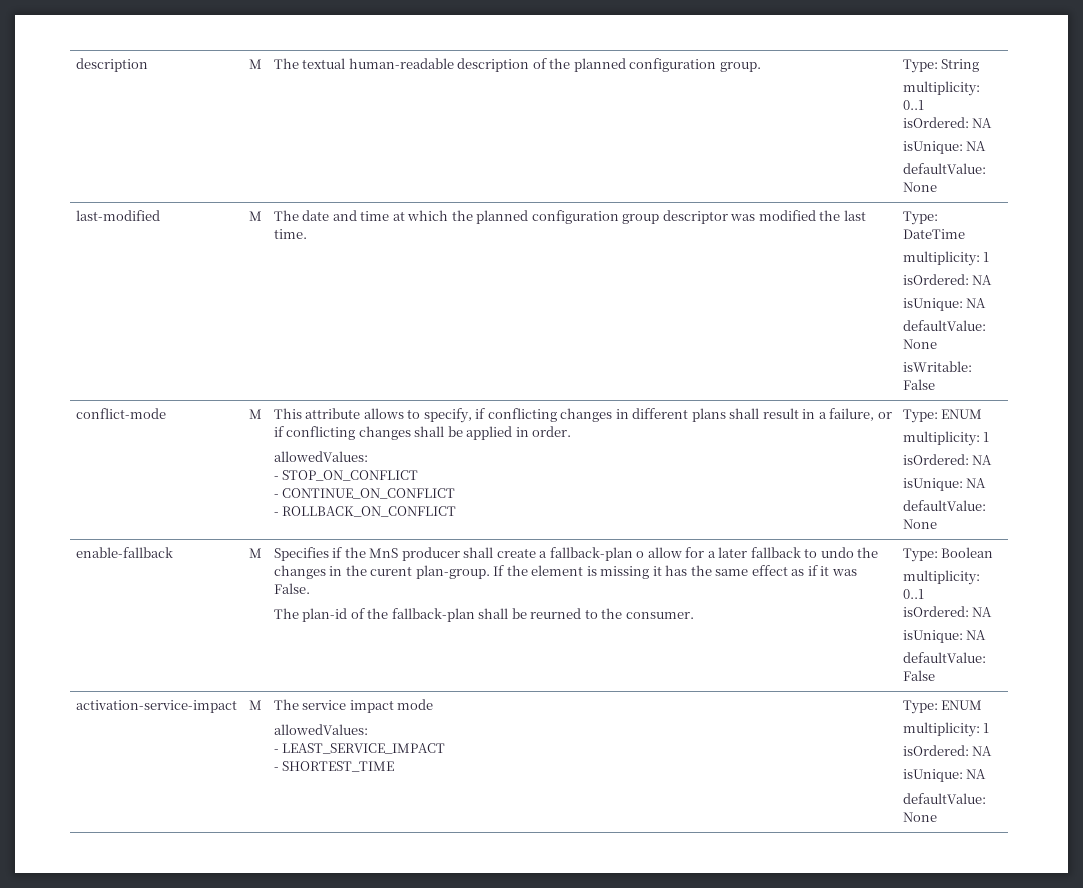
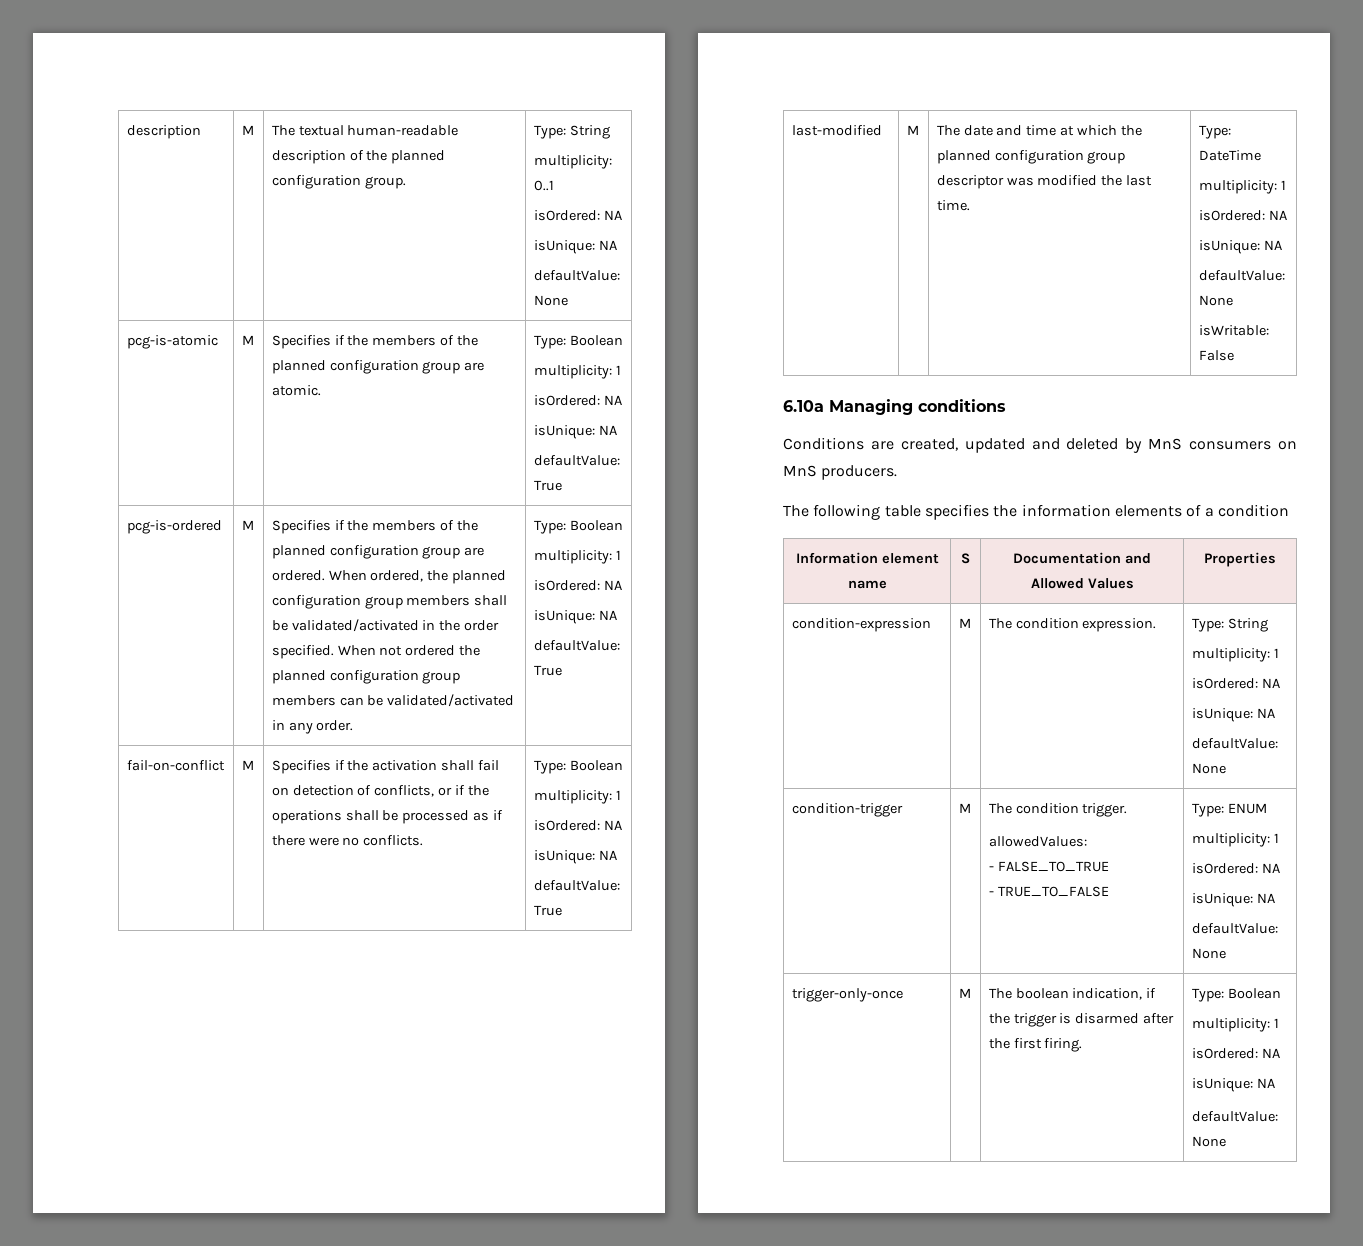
(937, 187) none -> [126,335,218,349] [241,335,254,345] [271,335,479,349] [271,360,485,374] [271,385,321,396] [533,335,623,349] [533,365,621,379] [533,395,622,406] [533,425,617,439] [533,455,620,466] [533,480,562,491] [126,520,222,534] [241,520,254,530] [271,520,479,534] [271,545,485,559] [271,570,507,584] [271,595,508,609] [271,619,500,632] [271,645,481,659] [271,670,461,684] [271,694,515,707] [271,720,354,734] [533,520,623,534] [533,550,621,564] [533,580,622,591] [533,610,617,624] [533,640,620,651] [533,665,562,676] [126,760,225,771] [241,760,254,770] [271,760,500,774] [271,785,490,797] [271,810,504,824] [271,835,424,846] [533,760,623,774] [533,790,621,804] [533,820,622,831] [533,850,617,864] [533,880,620,891] [533,905,562,916] // pcg-is-atomic | M | Specifies if the members of the planned configuration group are atomic. | Type: Boolean // multiplicity: 1 // isOrdered: NA // isUnique: NA // defaultValue: True // pcg-is-ordered | M | Specifies if the members of the planned configuration group are ordered. When ordered, the planned configuration group members shall be validated/activated in the order specified. When not ordered the planned configuration group members can be validated/activated in any order. | Type: Boolean // multiplicity: 1 // isOrdered: NA // isUnique: NA // defaultValue: True // fail-on-conflict | M | Specifies if the activation shall fail on detection of conflicts, or if the operations shall be processed as if there were no conflicts. | Type: Boolean // multiplicity: 1 // isOrdered: NA // isUnique: NA // defaultValue: True
[75,408,166,419] [248,409,262,419] [273,408,892,423] [273,426,572,440] [273,451,368,462] [273,470,419,481] [273,488,456,499] [273,506,457,517] // conflict-mode | M | This attribute allows to specify, if conflicting changes in different plans shall result in a failure, or if conflicting changes shall be applied in order. // allowedValues: // - STOP_ON_CONFLICT // - CONTINUE_ON_CONFLICT // - ROLLBACK_ON_CONFLICT -> [783,399,1006,415] [783,437,1297,453] [783,465,898,480] [783,504,1289,520] [795,552,939,564] [847,580,887,589] [961,553,970,564] [1013,552,1151,564] [1030,578,1134,589] [1204,552,1276,567] [791,618,931,632] [958,618,971,628] [988,618,1157,632] [1191,618,1268,632] [1191,648,1279,662] [1191,678,1280,689] [1191,708,1275,722] [1191,738,1278,749] [1191,763,1226,774] [791,803,903,817] [958,803,971,813] [988,803,1128,817] [988,836,1087,847] [988,861,1109,872] [988,886,1109,897] // 6.10a Managing conditions // Conditions are created, updated and deleted by MnS consumers on MnS producers. // The following table specifies the information elements of a condition // Information element name | S | Documentation and Allowed Values | Properties // condition-expression | M | The condition expression. | Type: String // multiplicity: 1 // isOrdered: NA // isUnique: NA // defaultValue: None // condition-trigger | M | The condition trigger. // allowedValues: // - FALSE_TO_TRUE // - TRUE_TO_FALSE
[75,547,173,558] [248,548,262,558] [273,547,879,561] [273,565,857,579] [273,583,310,594] [273,608,694,622] [902,547,994,562] [902,570,980,585] [902,589,924,599] [902,606,993,617] [902,630,987,643] [902,652,986,663] [902,670,935,681] [75,700,237,713] [248,700,262,710] [273,699,434,713] [273,724,368,735] [273,743,446,754] [273,761,395,772] [902,700,983,714] enable-fallback | M | Specifies if the MnS producer shall create a fallback-plan o allow for a later fallback to undo the changes in the curent plan-group. If the element is missing it has the same effect as if it was False. // The plan-id of the fallback-plan shall be reurned to the consumer. | Type: Boolean // multiplicity: 0..1 // isOrdered: NA // isUnique: NA // defaultValue: False // activation-service-impact | M | The service impact mode // allowedValues: // - LEAST_SERVICE_IMPACT // - SHORTEST_TIME | Type: ENUM -> [791,988,903,1002] [958,988,971,998] [988,988,1157,1000] [988,1013,1175,1027] [988,1038,1083,1052] [1191,988,1281,1002] trigger-only-once | M | The boolean indication, if the trigger is disarmed after the first firing. | Type: Boolean

